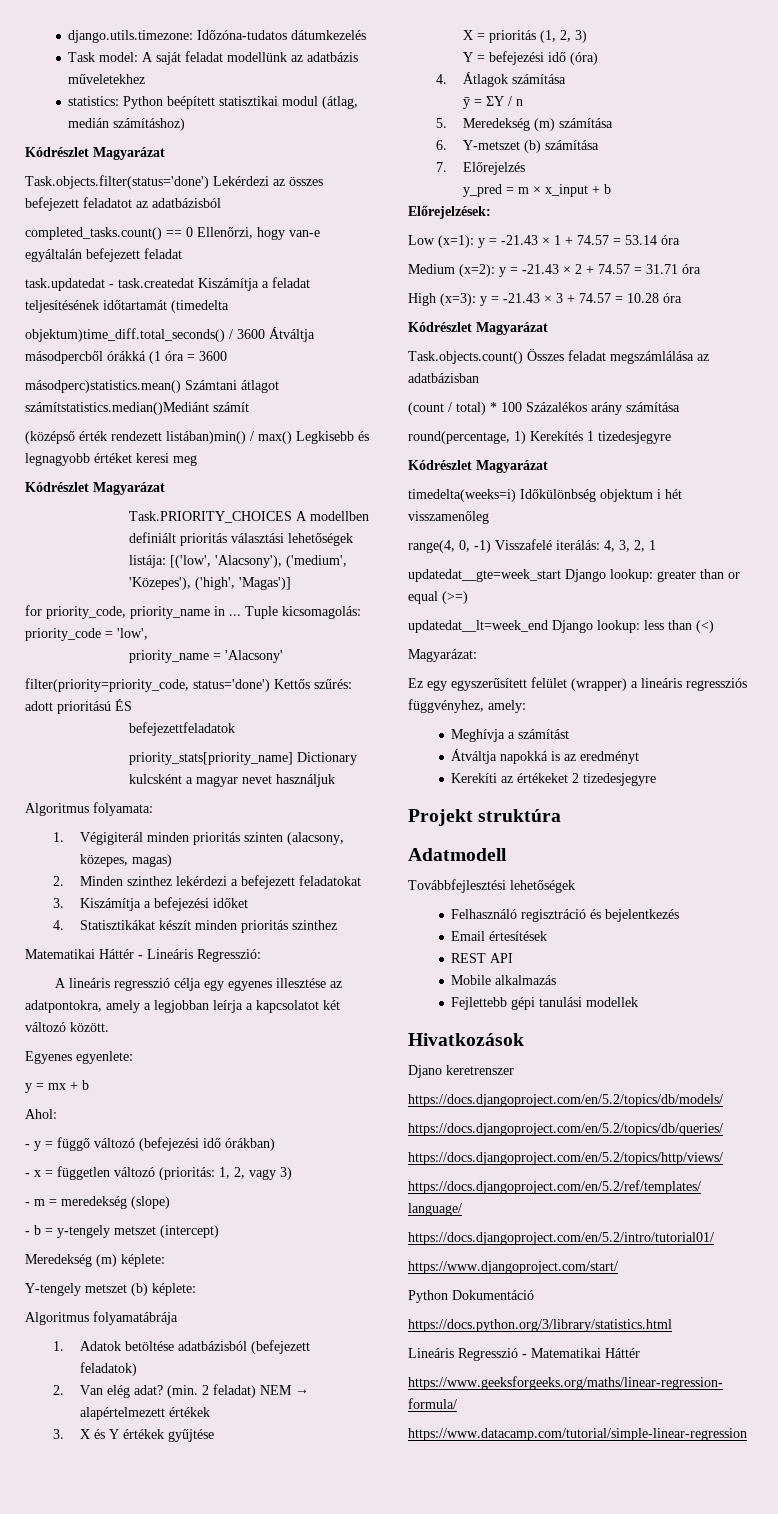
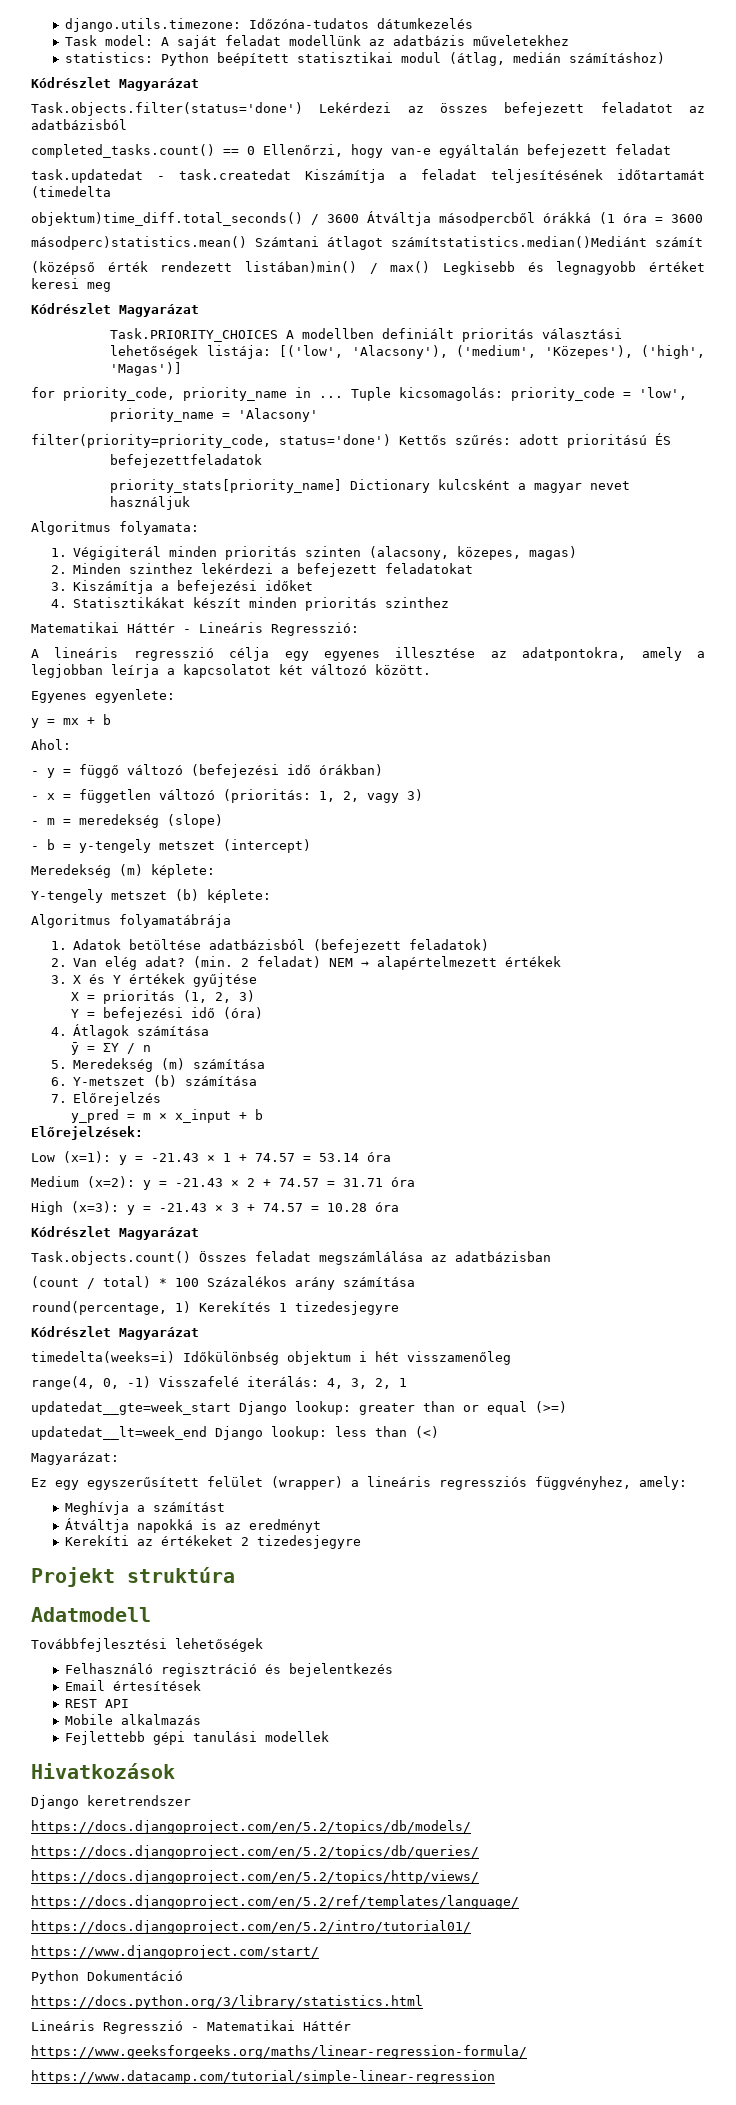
[408,1065,514,1078] Djano keretrenszer -> [31,1795,191,1809] Django keretrendszer

